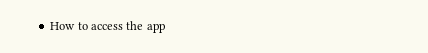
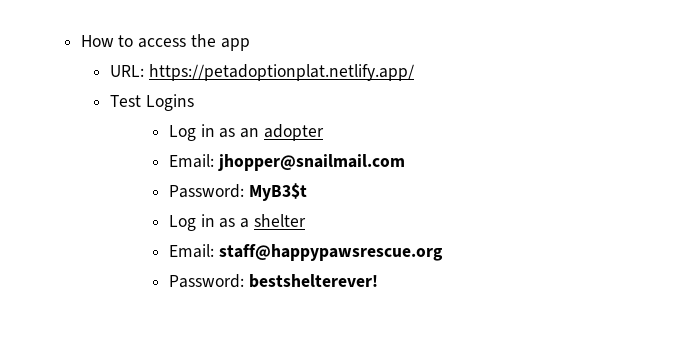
(165, 28) none -> [110,64,414,81] [110,94,194,111] [168,124,324,141] [168,154,405,171] [168,183,307,201] [168,214,306,231] [168,244,443,261] [168,274,378,288] // URL: https://petadoptionplat.netlify.app/ // Test Logins // Log in as an adopter // Email: jhopper@snailmail.com // Password: MyB3$t // Log in as a shelter // Email: staff@happypawsrescue.org // Password: bestshelterever!

